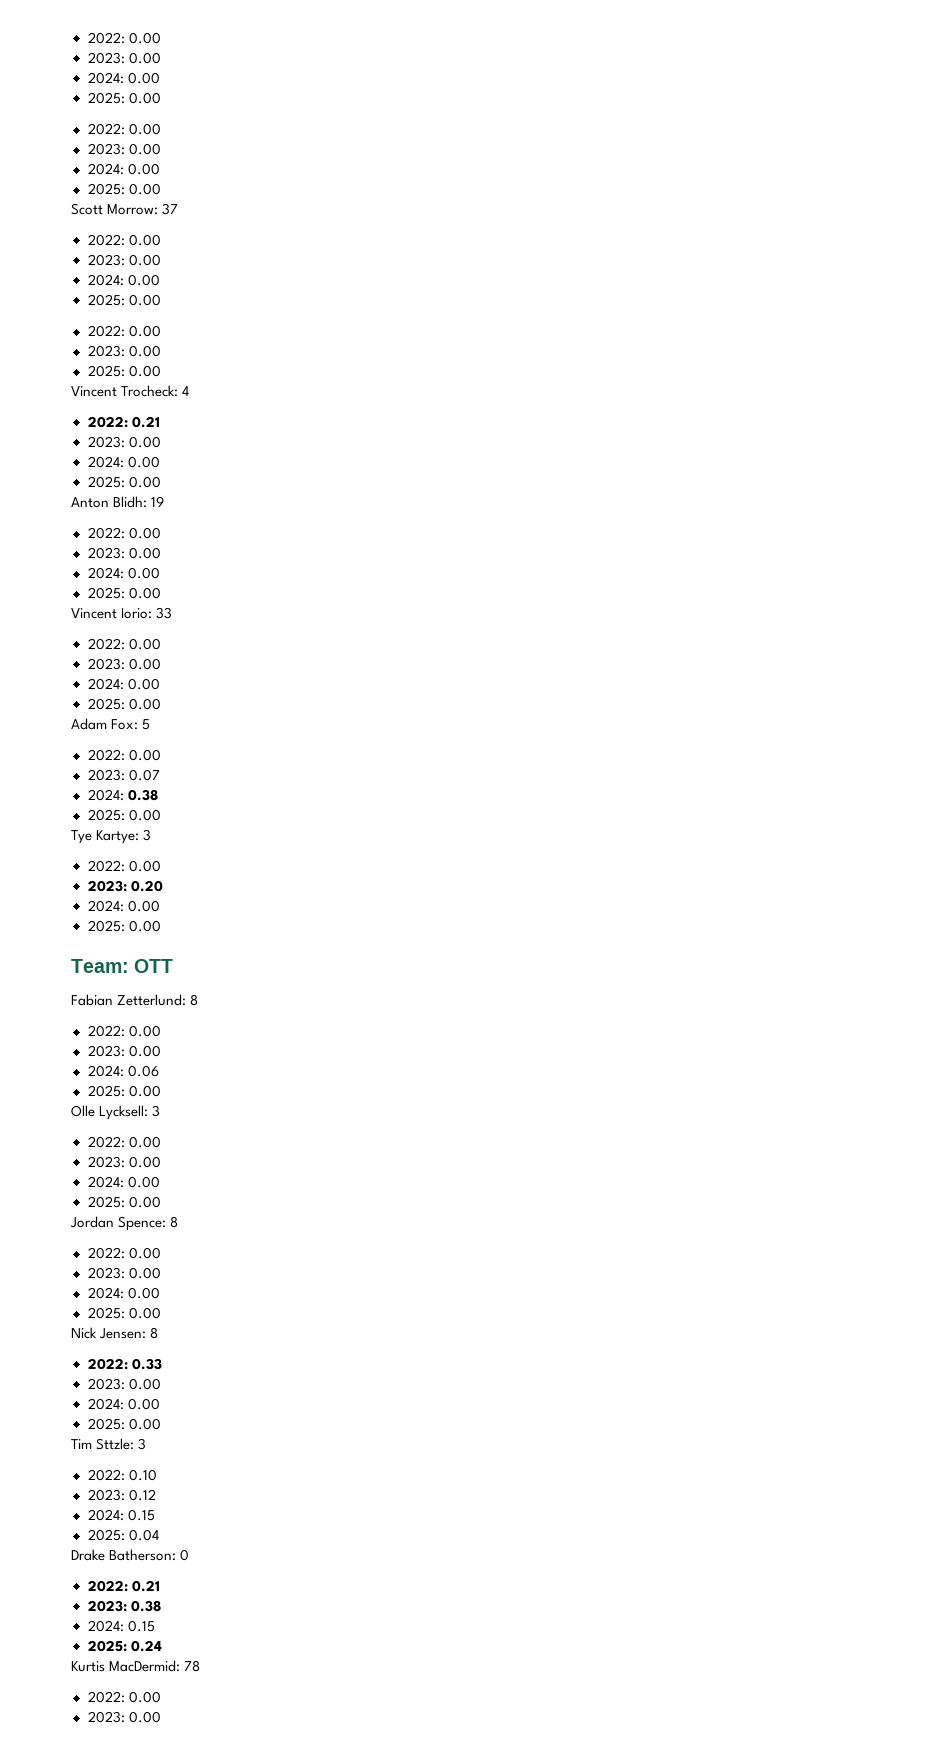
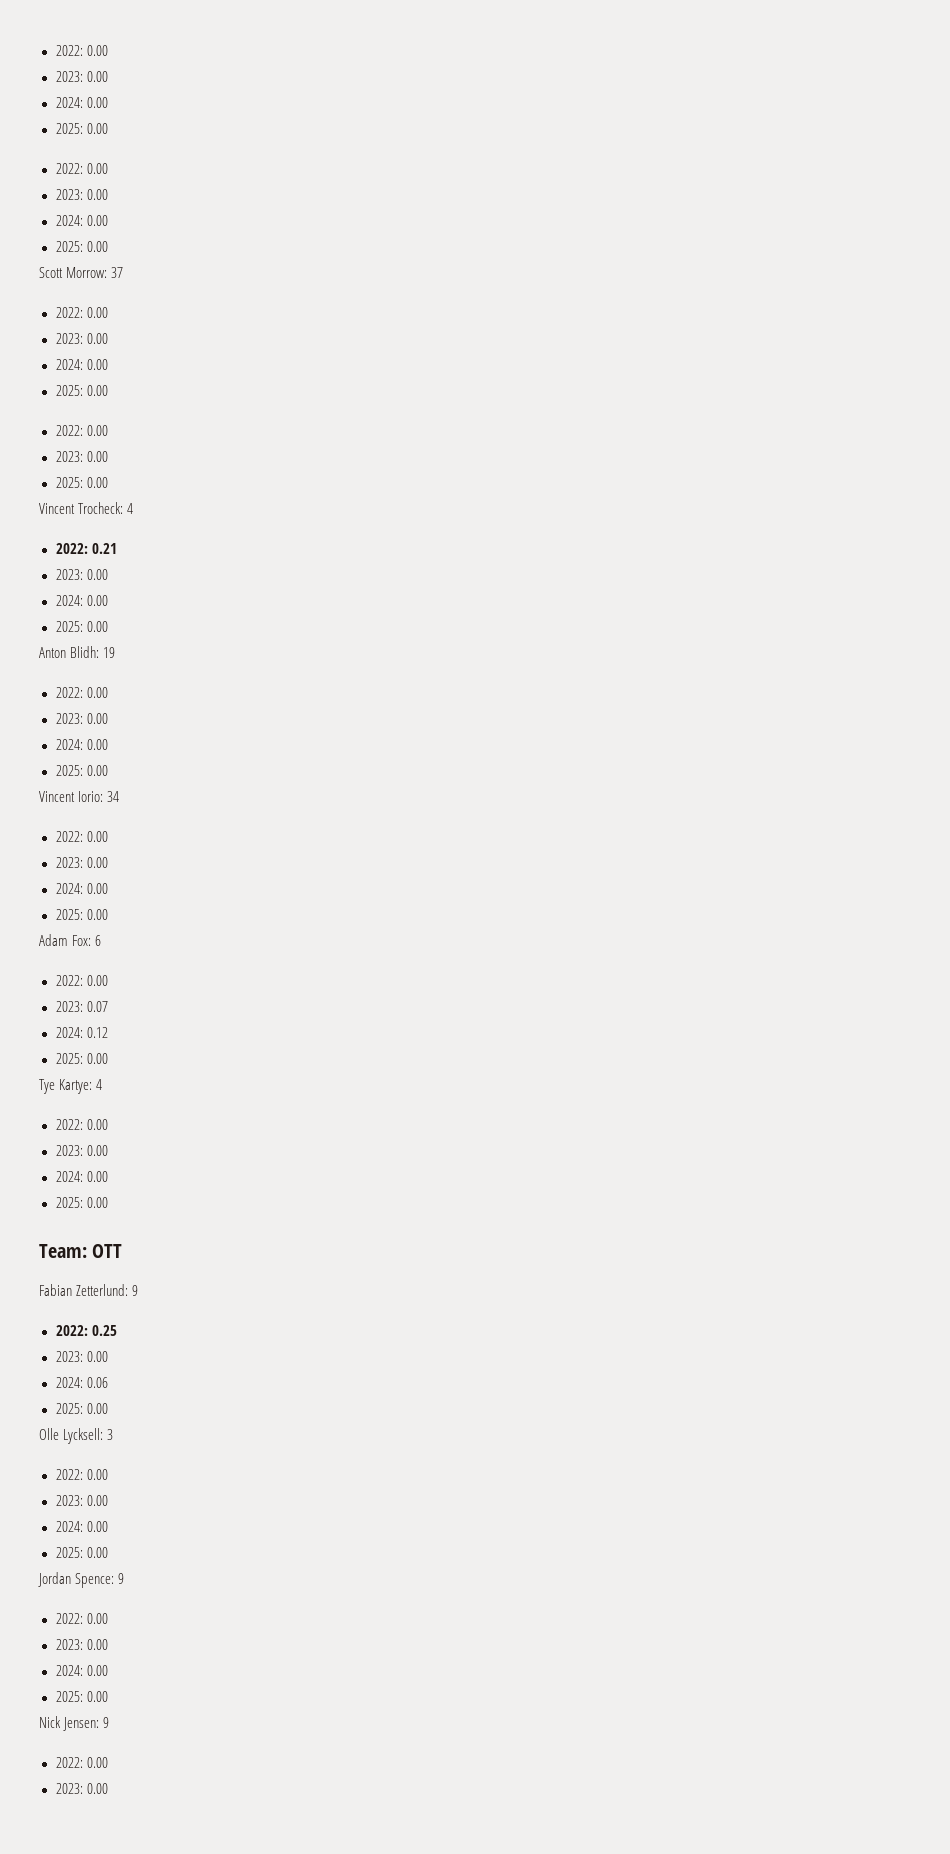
[156,607,173,619] 33 -> [107,791,120,802] 34
[142,719,151,730] 5 -> [95,935,102,946] 6
[127,789,158,801] 0.38 -> [86,1027,108,1038] 0.12
[143,829,152,841] [87,860,161,872] [87,880,163,892] 3 // 2022: 0.00 // 2023: 0.20 -> [96,1079,103,1090] [55,1119,108,1130] [55,1145,108,1156] 4 // 2022: 0.00 // 2023: 0.00
[190,994,199,1006] [87,1025,161,1037] 8 // 2022: 0.00 -> [132,1285,139,1296] [55,1325,117,1336] 9 // 2022: 0.25
[170,1216,179,1228] 8 -> [118,1573,125,1584] 9
[150,1327,159,1339] [87,1358,162,1370] [87,1378,161,1390] [87,1398,160,1410] [87,1418,161,1430] [71,1438,147,1450] [87,1469,157,1481] [87,1489,156,1501] [87,1509,155,1521] [87,1529,159,1541] [71,1549,190,1561] [87,1580,160,1592] [87,1600,161,1612] [87,1620,155,1632] [87,1640,162,1652] [71,1660,201,1672] 8 // 2022: 0.33 // 2023: 0.00 // 2024: 0.00 // 2025: 0.00 // Tim Sttzle: 3 // 2022: 0.10 // 2023: 0.12 // 2024: 0.15 // 2025: 0.04 // Drake Batherson: 0 // 2022: 0.21 // 2023: 0.38 // 2024: 0.15 // 2025: 0.24 // Kurtis MacDermid: 78 -> [103,1717,110,1728] 9

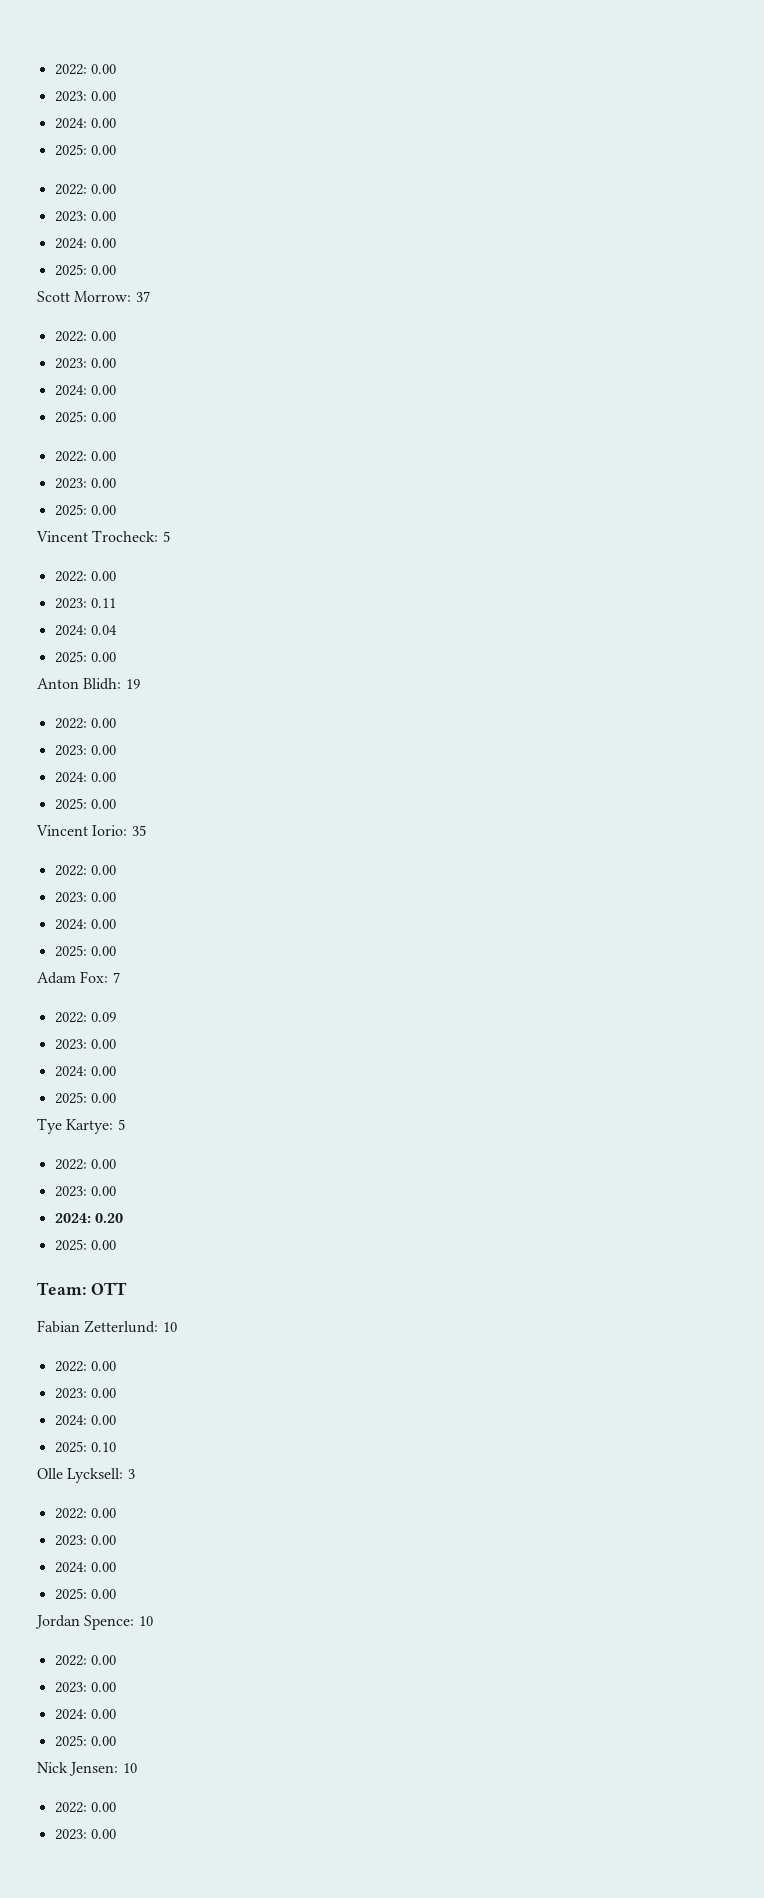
[127,503,134,514] [55,543,117,554] [55,569,108,580] [55,595,108,606] 4 // 2022: 0.21 // 2023: 0.00 // 2024: 0.00 -> [162,531,170,542] [54,571,116,582] [54,598,116,609] [54,625,117,636] 5 // 2022: 0.00 // 2023: 0.11 // 2024: 0.04
[107,791,120,802] 34 -> [131,825,146,836] 35
[95,935,102,946] [55,975,108,986] [55,1001,108,1012] [55,1027,108,1038] 6 // 2022: 0.00 // 2023: 0.07 // 2024: 0.12 -> [112,972,120,983] [54,1012,116,1023] [54,1039,116,1050] [54,1066,116,1077] 7 // 2022: 0.09 // 2023: 0.00 // 2024: 0.00
[96,1079,103,1090] [55,1119,108,1130] [55,1145,108,1156] [55,1171,108,1182] [55,1197,108,1208] [39,1244,123,1258] [39,1284,139,1296] [55,1325,117,1336] [55,1351,108,1362] [55,1377,108,1388] [55,1403,108,1414] 4 // 2022: 0.00 // 2023: 0.00 // 2024: 0.00 // 2025: 0.00 // Team: OTT // Fabian Zetterlund: 9 // 2022: 0.25 // 2023: 0.00 // 2024: 0.06 // 2025: 0.00 -> [117,1119,125,1130] [54,1159,116,1170] [54,1186,116,1197] [54,1213,123,1223] [54,1239,116,1251] [37,1282,127,1295] [37,1320,177,1333] [54,1361,116,1372] [54,1388,116,1399] [54,1415,116,1426] [54,1441,116,1453] 5 // 2022: 0.00 // 2023: 0.00 // 2024: 0.20 // 2025: 0.00 // Team: OTT // Fabian Zetterlund: 10 // 2022: 0.00 // 2023: 0.00 // 2024: 0.00 // 2025: 0.10
[118,1573,125,1584] 9 -> [138,1616,153,1626] 10
[103,1717,110,1728] 9 -> [122,1763,137,1773] 10

